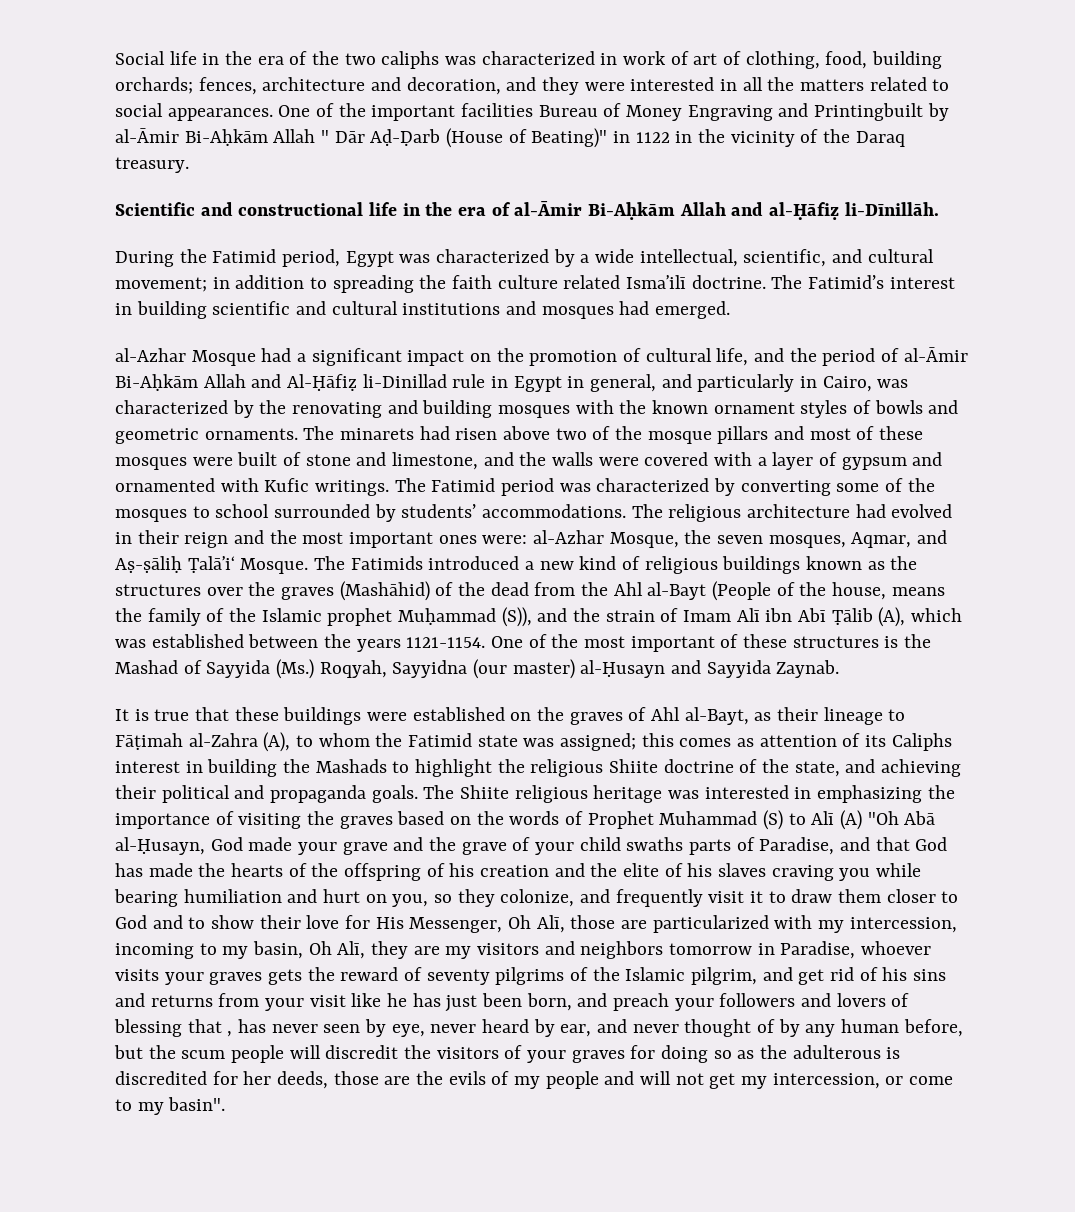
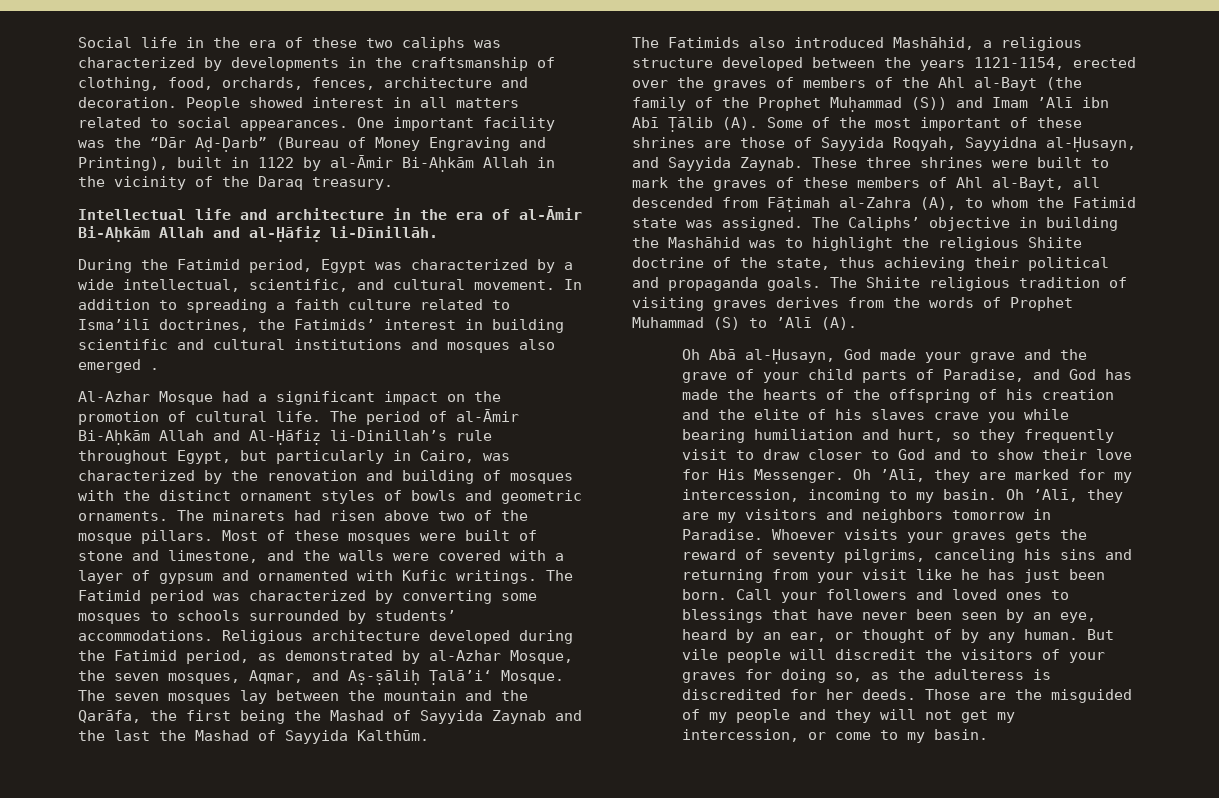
[312,51,340,65] the -> [312,37,357,48] these
[600,51,718,65] in work of art -> [204,57,528,71] by developments in the craftsmanship
[872,51,943,69] [115,77,193,94] building orchards; -> [222,77,303,90] orchards,
[406,77,715,95] decoration, and they were interested -> [78,97,384,111] decoration. People showed interest
[767,77,795,91] the -> (447, 102) none
[316,103,949,121] [115,128,670,148] of the important facilities Bureau of Money Engraving and Printingbuilt by al-Āmir Bi-Aḥkām Allah " Dār Aḍ-Ḍarb (House of Beating)" in 1122 -> [393,117,555,131] [78,137,546,152] [78,155,528,172] important facility was the “Dār Aḍ-Ḍarb” (Bureau of Money Engraving and Printing), built in 1122 by al-Āmir Bi-Aḥkām Allah
[115,202,398,216] Scientific and constructional life -> [78,208,384,220] Intellectual life and architecture
[115,277,230,292] movement; in -> [474,279,582,290] movement. In
[419,275,447,289] the -> [276,302,285,310] a
[626,275,885,289] Ismaʼilī doctrine. The Fatimid’s -> [492,300,510,310] [78,319,375,332] to Ismaʼilī doctrines, the Fatimids’
[619,301,731,319] [115,348,186,362] had emerged. // al-Azhar -> [519,339,555,350] [78,359,159,373] [78,391,150,402] also emerged . // Al-Azhar
[716,348,817,366] life, and the -> [276,411,357,422] life. The
[362,374,692,392] li-Dinillad rule in Egypt in general, and -> [330,430,492,441] [78,450,267,464] li-Dinillah’s rule throughout Egypt, but
[292,402,383,418] renovating -> [267,470,357,481] renovation
(493, 409) none -> [483,470,501,481] of
[652,400,709,414] known -> [159,490,231,501] distinct
[717,426,851,444] pillars and most -> [141,530,258,544] pillars. Most
[885,478,935,492] of the -> (537, 597) none
[215,504,270,518] school -> [177,610,240,621] schools
[631,504,953,522] [115,530,528,548] The religious architecture had evolved in their reign and the most important ones were: -> [222,630,573,644] [78,650,420,664] Religious architecture developed during the Fatimid period, as demonstrated by
[350,556,918,574] [115,581,945,601] [115,607,963,627] [115,634,524,652] Fatimids introduced a new kind of religious buildings known as the structures over the graves (Mashāhid) of the dead from the Ahl al-Bayt (People of the house, means the family of the Islamic prophet Muḥammad (S)), and the strain of Imam Alī ibn Abī Ṭālib (A), which was established between the years 1121-1154. One -> [114,690,528,704] [78,710,582,724] [78,730,429,744] [632,37,1082,51] [632,57,1136,71] [632,77,1082,91] [632,97,1109,112] [632,117,803,132] seven mosques lay between the mountain and the Qarāfa, the first being the Mashad of Sayyida Zaynab and the last the Mashad of Sayyida Kalthūm. // The Fatimids also introduced Mashāhid, a religious structure developed between the years 1121-1154, erected over the graves of members of the Ahl al-Bayt (the family of the Prophet Muḥammad (S)) and Imam ʼAlī ibn Abī Ṭālib (A). Some
[792,634,932,648] [115,659,315,679] structures is the Mashad of Sayyida (Ms.) -> [632,137,884,151] shrines are those of Sayyida
[473,659,666,679] (our master) al-Ḥusayn -> [1046,137,1136,152] al-Ḥusayn,
[115,707,906,725] // It is true that these buildings were established on the graves of Ahl al-Bayt, as their lineage to -> [812,157,1109,168] [632,177,1100,191] [632,197,758,208] These three shrines were built to mark the graves of these members of Ahl al-Bayt, all descended from
[560,733,952,751] [115,761,180,773] assigned; this comes as attention of its Caliphs interest -> [722,217,1010,231] assigned. The Caliphs’ objective
[315,759,387,773] Mashads -> [668,237,776,248] Mashāhid was
[845,759,876,773] and -> [839,257,875,268] thus
[593,785,955,803] [115,811,472,829] heritage was interested in emphasizing the importance of visiting the graves based on -> [1019,277,1127,288] [632,297,884,311] tradition of visiting graves derives from
[811,810,899,830] Alī (A) "Oh -> [776,317,857,330] [682,349,701,360] ʼAlī (A). // Oh
[626,837,684,851] swaths -> (854, 374) none
[875,837,910,851] that -> (1061, 374) none
[771,865,834,881] craving -> [934,412,980,420] crave
[323,889,611,907] hurt on you, so they colonize, and -> [898,429,1016,443] hurt, so they
[750,891,764,903] it -> (728, 454) none
[838,889,882,903] them -> (801, 454) none
[409,915,813,933] Messenger, Oh Alī, those are particularized with -> [754,469,1106,483] Messenger. Oh ʼAlī, they are marked for
[253,941,366,959] basin, Oh Alī, -> [943,489,1079,502] basin. Oh ʼAlī,
[780,941,932,959] Paradise, whoever -> [682,529,836,540] Paradise. Whoever
[495,967,878,985] pilgrims of the Islamic pilgrim, and get rid of -> [844,549,1016,563] pilgrims, canceling
[150,995,213,1007] returns -> [682,569,764,583] returning
[526,993,910,1011] [114,1019,963,1037] [114,1045,226,1059] born, and preach your followers and lovers of blessing that , has never seen by eye, never heard by ear, and never thought of by any human before, but the scum -> [682,589,1070,603] [682,609,1097,623] [682,629,1115,643] [682,649,719,660] born. Call your followers and loved ones to blessings that have never been seen by an eye, heard by an ear, or thought of by any human. But vile
[713,1045,881,1059] so as the adulterous -> [835,669,1025,682] so, as the adulteress
[277,1071,379,1089] deeds, those -> [862,689,971,700] deeds. Those
[448,1071,486,1085] evils -> [1051,689,1133,703] misguided
(635, 1078) none -> [835,709,872,723] they
[168,1097,226,1111] basin". -> [934,729,989,740] basin.

